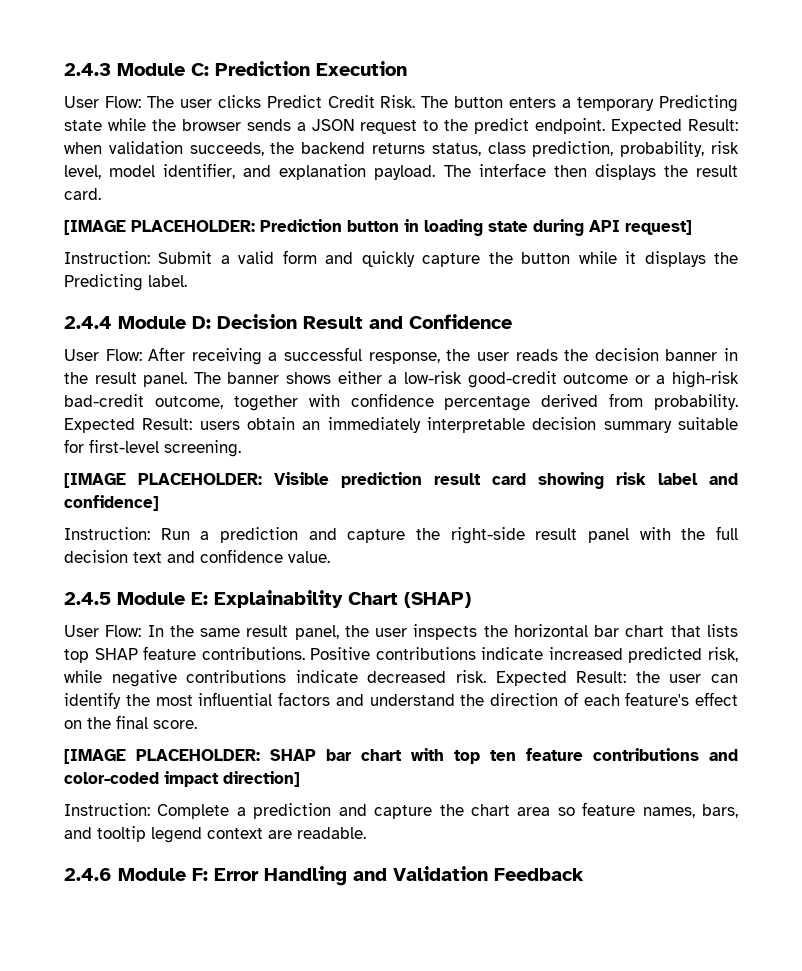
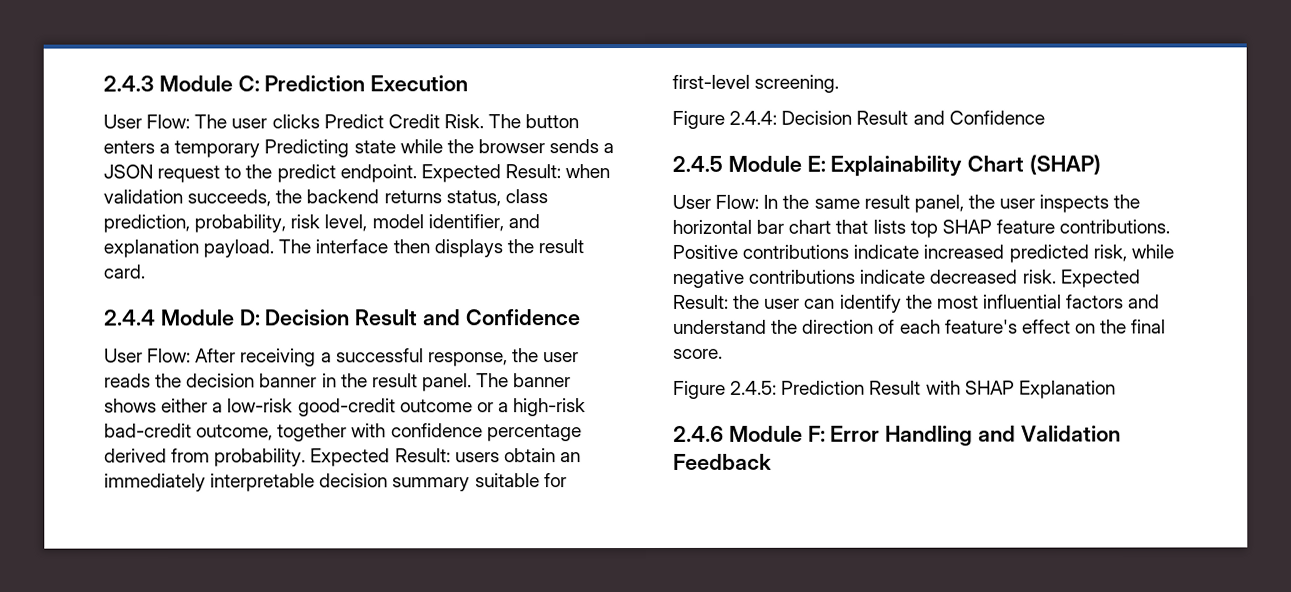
[64,219,692,236] [64,250,738,267] [64,274,187,291] // [IMAGE PLACEHOLDER: Prediction button in loading state during API request] // Instruction: Submit a valid form and quickly capture the button while it displays the Predicting label. -> (145, 271) none
[64,472,738,489] [64,495,159,511] [64,526,738,544] [64,549,330,563] [IMAGE PLACEHOLDER: Visible prediction result card showing risk label and confidence] // Instruction: Run a prediction and capture the right-side result panel with the full decision text and confidence value. -> [672,110,1045,129] Figure 2.4.4: Decision Result and Confidence
[64,748,738,764] [64,771,300,787] [64,802,738,819] [64,826,366,843] [IMAGE PLACEHOLDER: SHAP bar chart with top ten feature contributions and color-coded impact direction] // Instruction: Complete a prediction and capture the chart area so feature names, bars, and tooltip legend context are readable. -> [673,380,1116,399] Figure 2.4.5: Prediction Result with SHAP Explanation

